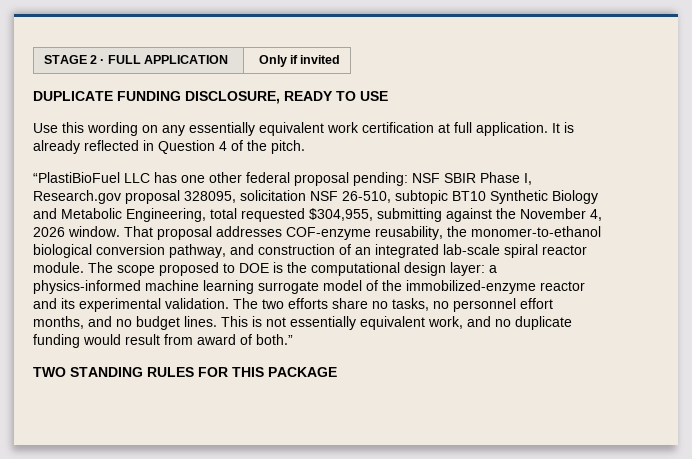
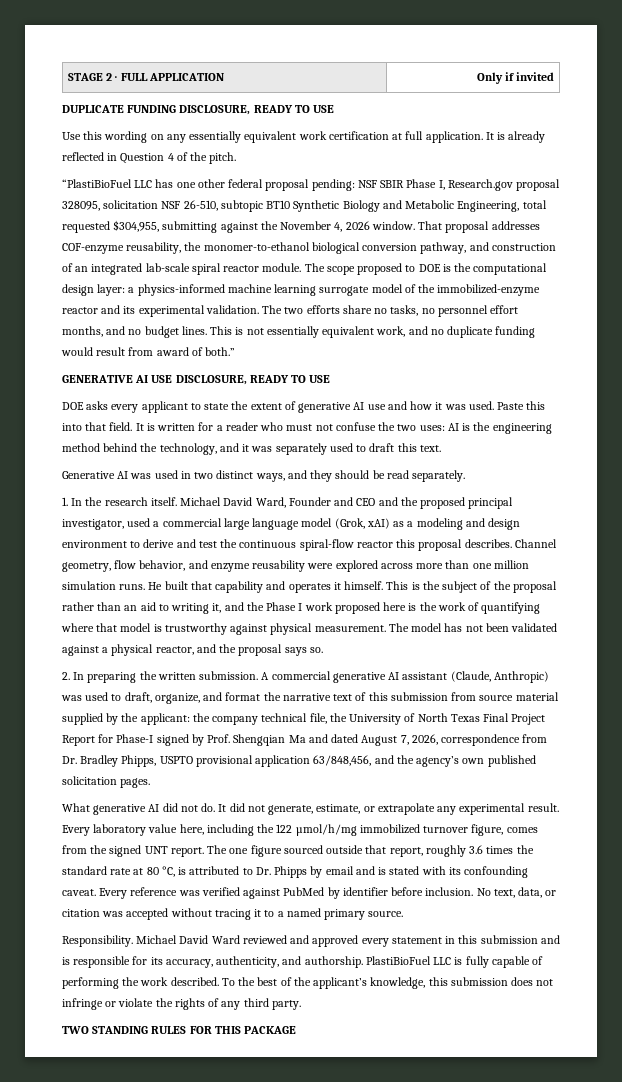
(293, 339) none -> [62,375,331,385] [62,401,546,413] [62,422,552,434] [62,443,441,455] [62,470,466,482] [62,497,514,509] [62,518,521,530] [62,539,557,551] [62,560,529,572] [62,581,557,593] [62,602,541,614] [61,623,558,635] [62,644,323,656] [62,671,549,683] [61,692,559,704] [62,713,546,725] [62,734,548,746] [62,755,536,767] [62,776,151,788] [62,803,559,815] [62,824,538,836] [62,845,534,857] [62,866,529,878] [62,887,557,899] [62,908,404,920] [62,935,560,947] [62,956,544,968] [62,977,554,989] [62,998,301,1010] // GENERATIVE AI USE DISCLOSURE, READY TO USE // DOE asks every applicant to state the extent of generative AI use and how it was used. Paste this into that field. It is written for a reader who must not confuse the two uses: AI is the engineering method behind the technology, and it was separately used to draft this text. // Generative AI was used in two distinct ways, and they should be read separately. // 1. In the research itself. Michael David Ward, Founder and CEO and the proposed principal investigator, used a commercial large language model (Grok, xAI) as a modeling and design environment to derive and test the continuous spiral-flow reactor this proposal describes. Channel geometry, flow behavior, and enzyme reusability were explored across more than one million simulation runs. He built that capability and operates it himself. This is the subject of the proposal rather than an aid to writing it, and the Phase I work proposed here is the work of quantifying where that model is trustworthy against physical measurement. The model has not been validated against a physical reactor, and the proposal says so. // 2. In preparing the written submission. A commercial generative AI assistant (Claude, Anthropic) was used to draft, organize, and format the narrative text of this submission from source material supplied by the applicant: the company technical file, the University of North Texas Final Project Report for Phase-I signed by Prof. Shengqian Ma and dated August 7, 2026, correspondence from Dr. Bradley Phipps, USPTO provisional application 63/848,456, and the agency’s own published solicitation pages. // What generative AI did not do. It did not generate, estimate, or extrapolate any experimental result. Every laboratory value here, including the 122 µmol/h/mg immobilized turnover figure, comes from the signed UNT report. The one figure sourced outside that report, roughly 3.6 times the standard rate at 80 °C, is attributed to Dr. Phipps by email and is stated with its confounding caveat. Every reference was verified against PubMed by identifier before inclusion. No text, data, or citation was accepted without tracing it to a named primary source. // Responsibility. Michael David Ward reviewed and approved every statement in this submission and is responsible for its accuracy, authenticity, and authorship. PlastiBioFuel LLC is fully capable of performing the work described. To the best of the applicant’s knowledge, this submission does not infringe or violate the rights of any third party.

